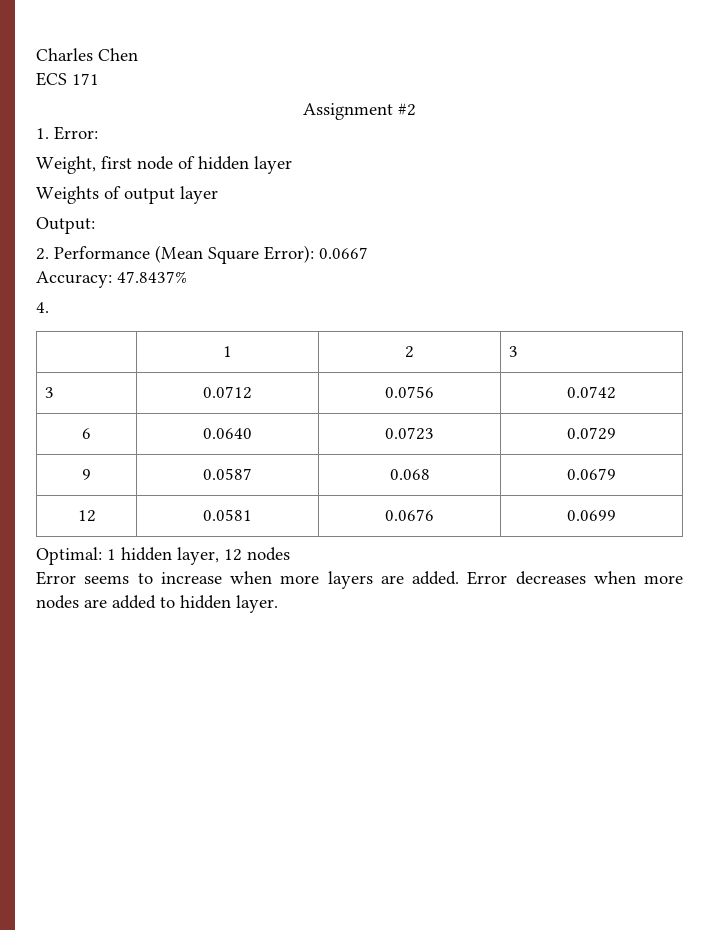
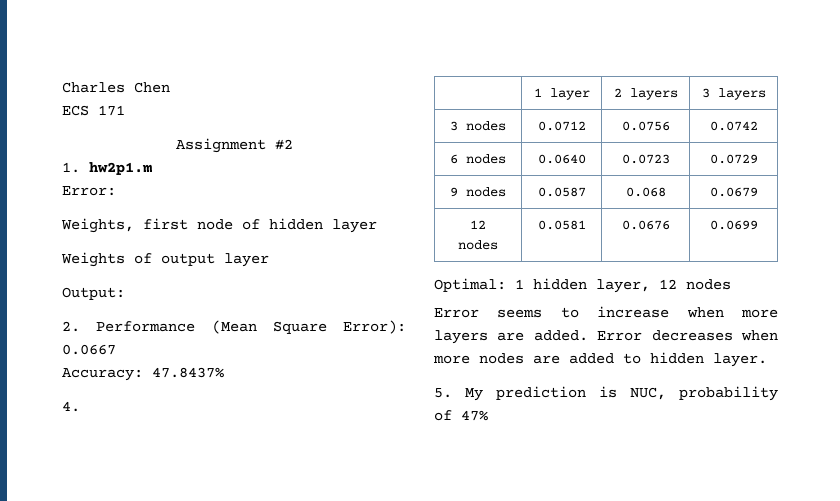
(49, 133) none -> [89,162,152,175] hw2p1.m //
[36,156,96,174] Weight, -> [61,218,134,233] Weights,
(232, 351) none -> [549,88,590,100] layer
[509,346,519,357] [45,387,55,398] | 3 // 3 -> [629,88,678,100] [701,88,766,100] [450,121,506,131] layers | 3 layers // 3 nodes
(91, 433) none -> [466,154,506,164] nodes
(91, 474) none -> [466,187,506,197] nodes
(96, 516) none -> [458,240,498,250] nodes
(278, 604) none -> [434,386,778,401] [434,410,488,421] // 5. My prediction is NUC, probability of 47%

